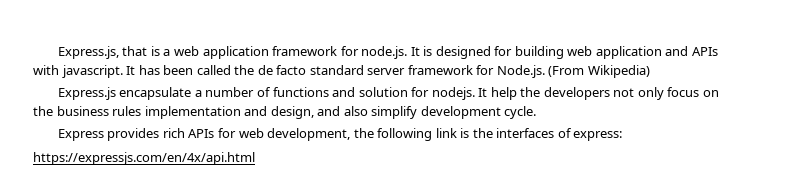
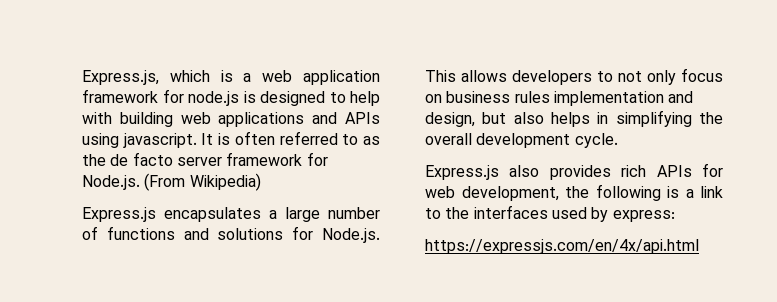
[122,46,148,56] that -> [169,70,210,82] which
[361,46,718,59] [33,65,231,78] node.js. It is designed for building web application and APIs with javascript. It has been called -> [188,91,380,106] [82,112,380,127] [82,131,381,148] node.js is designed to help with building web applications and APIs using javascript. It is often referred to as
[309,65,364,75] standard -> (173, 159) none
[119,87,202,100] encapsulate a -> [164,207,320,222] encapsulates a large
[358,87,610,100] solution for nodejs. It help the developers -> [217,226,381,243] [425,70,613,85] solutions for Node.js. This allows developers to
[33,106,53,116] the -> (442, 98) none
[317,106,418,119] and also simplify -> [482,110,723,127] [425,133,472,145] but also helps in simplifying the overall
[57,129,104,141] Express -> [425,165,540,180] Express.js also
[435,128,572,138] link is the interfaces of -> [667,186,723,198] [425,205,609,222] is a link to the interfaces used by

